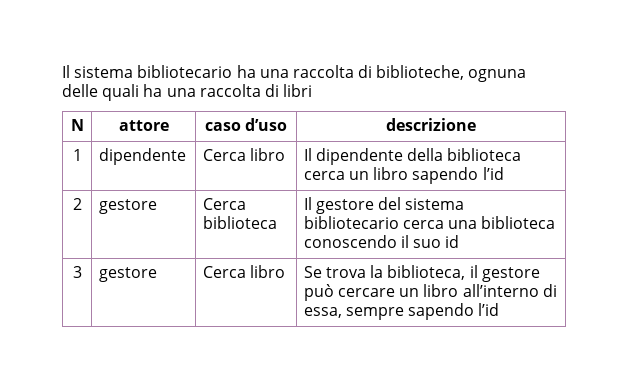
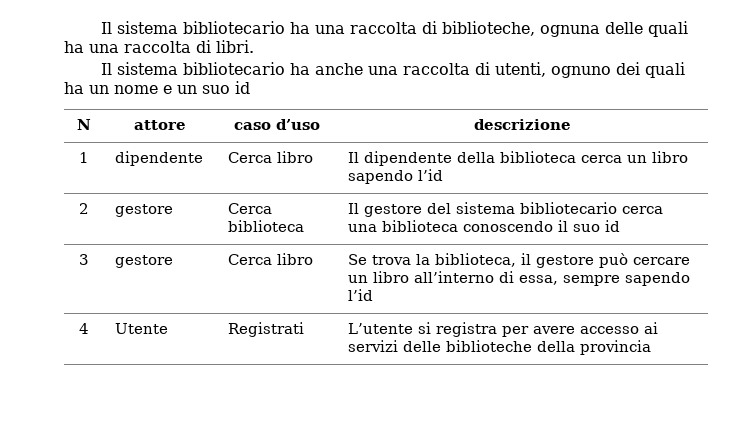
[283,84,313,97] libri -> [216,40,254,53] [101,62,686,78] [64,81,250,94] libri. // Il sistema bibliotecario ha anche una raccolta di utenti, ognuno dei quali ha un nome e un suo id
(500, 309) none -> [79,323,89,334] [115,323,169,334] [228,322,305,337] [348,322,659,337] [348,340,652,355] // 4 | Utente | Registrati | L’utente si registra per avere accesso ai servizi delle biblioteche della provincia

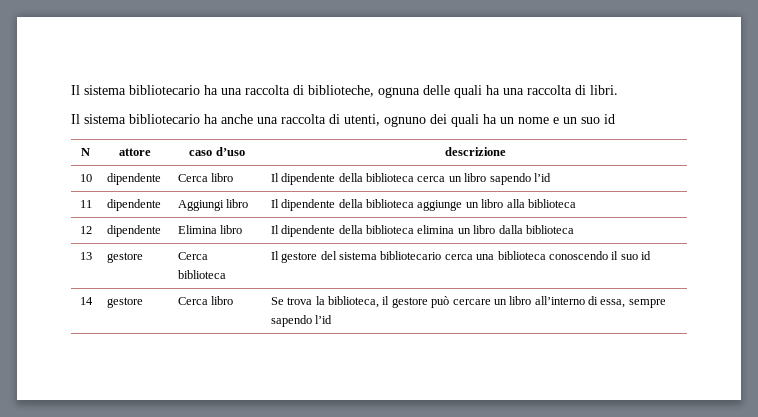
[79,152,89,163] 1 -> [79,174,92,182] 10
[79,203,89,214] 2 -> [79,200,92,208] [106,199,161,211] [177,199,249,211] [270,199,576,211] [79,226,92,234] [106,225,161,237] [177,225,243,234] [270,225,574,237] [79,252,92,260] 11 | dipendente | Aggiungi libro | Il dipendente della biblioteca aggiunge un libro alla biblioteca // 12 | dipendente | Elimina libro | Il dipendente della biblioteca elimina un libro dalla biblioteca // 13
[79,254,89,265] 3 -> [79,297,93,305] 14
[79,323,89,334] [115,323,169,334] [228,322,305,337] [348,322,659,337] [348,340,652,355] // 4 | Utente | Registrati | L’utente si registra per avere accesso ai servizi delle biblioteche della provincia -> (333, 319) none

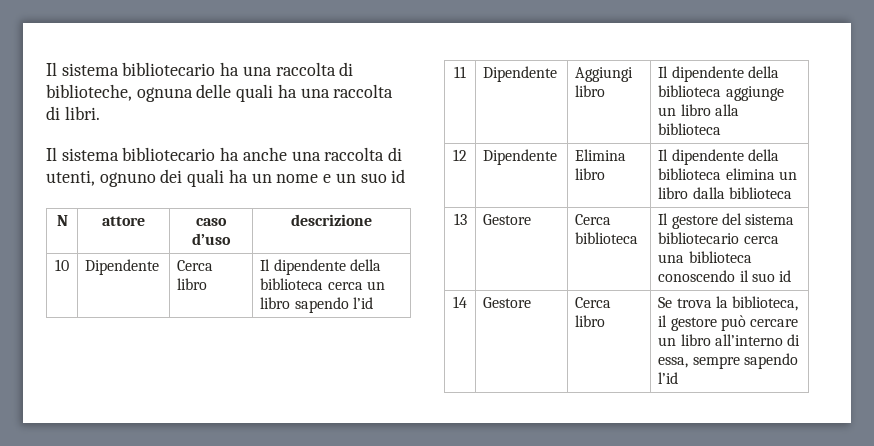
[106,173,161,185] dipendente -> [85,259,160,275] Dipendente
[106,199,161,211] dipendente -> [483,66,558,82] Dipendente
[106,225,161,237] dipendente -> [483,149,558,165] Dipendente
[106,252,143,263] gestore -> [483,214,532,225] Gestore
[106,297,143,308] gestore -> [483,297,532,308] Gestore

